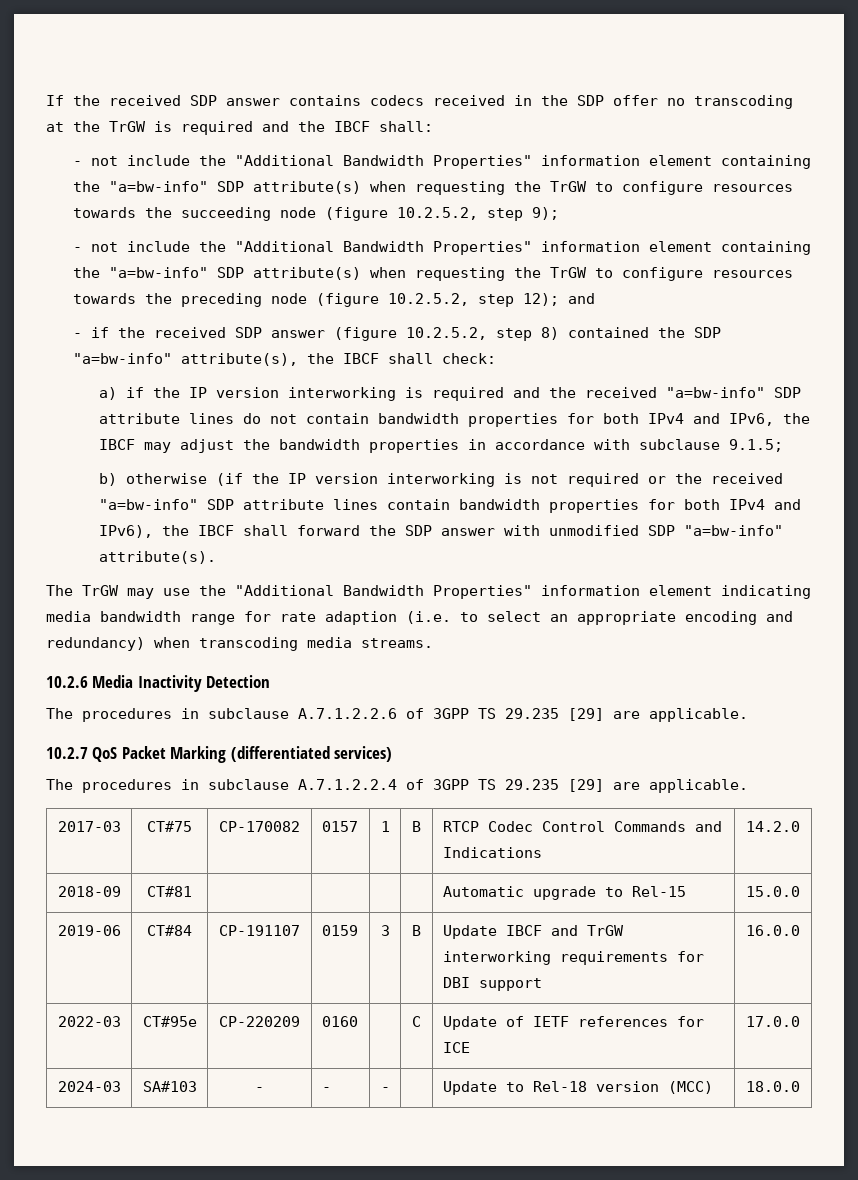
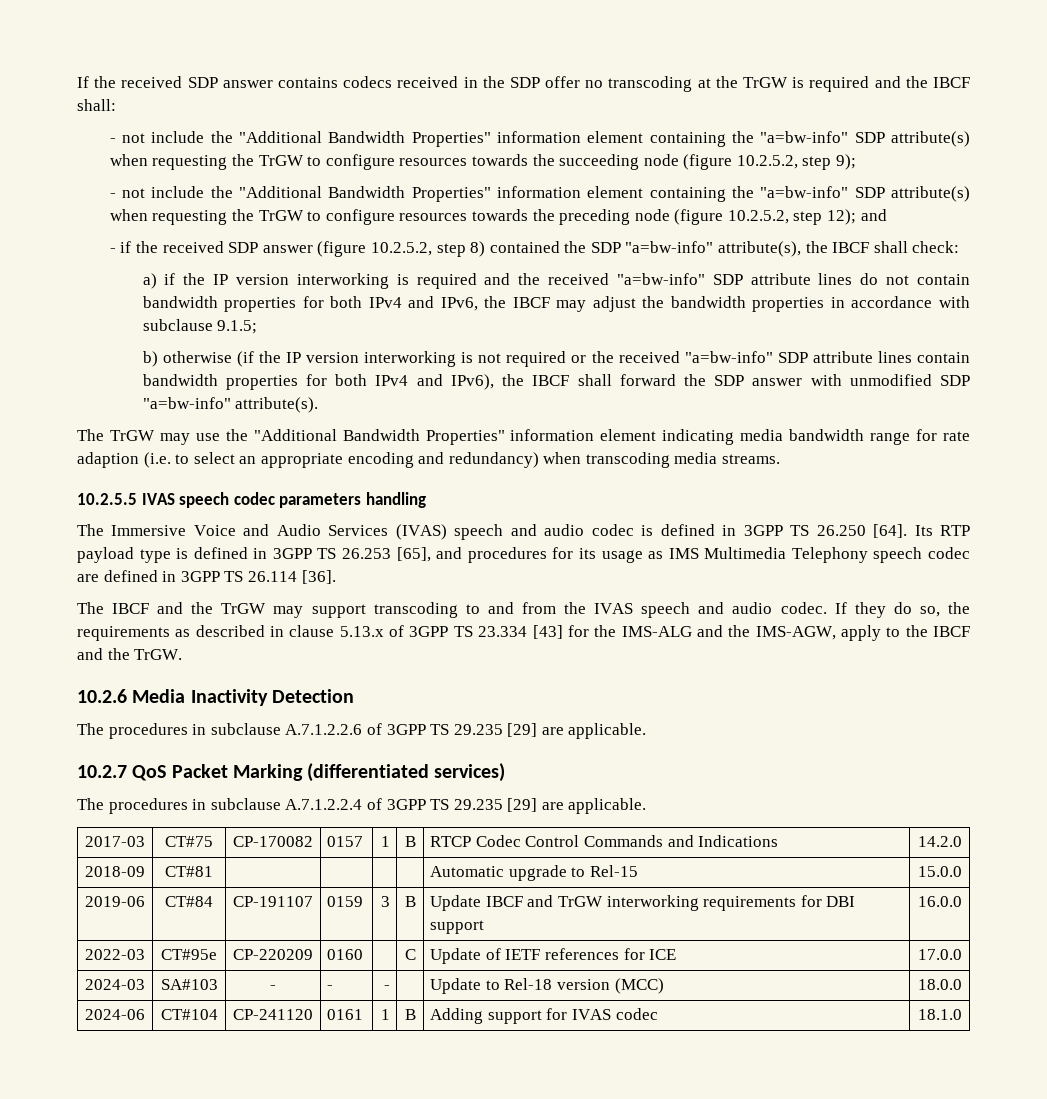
(433, 643) none -> [77,492,426,508] [77,524,971,540] [77,547,970,563] [77,570,336,584] [77,602,970,618] [77,625,971,641] [77,648,183,660] // 10.2.5.5 IVAS speech codec parameters handling // The Immersive Voice and Audio Services (IVAS) speech and audio codec is defined in 3GPP TS 26.250 [64]. Its RTP payload type is defined in 3GPP TS 26.253 [65], and procedures for its usage as IMS Multimedia Telephony speech codec are defined in 3GPP TS 26.114 [36]. // The IBCF and the TrGW may support transcoding to and from the IVAS speech and audio codec. If they do so, the requirements as described in clause 5.13.x of 3GPP TS 23.334 [43] for the IMS-ALG and the IMS-AGW, apply to the IBCF and the TrGW.
(800, 1086) none -> [85,1009,145,1020] [160,1009,218,1020] [233,1009,313,1020] [327,1009,364,1020] [380,1009,390,1020] [404,1009,416,1020] [430,1008,658,1024] [917,1009,962,1020] // 2024-06 | CT#104 | CP-241120 | 0161 | 1 | B | Adding support for IVAS codec | 18.1.0

